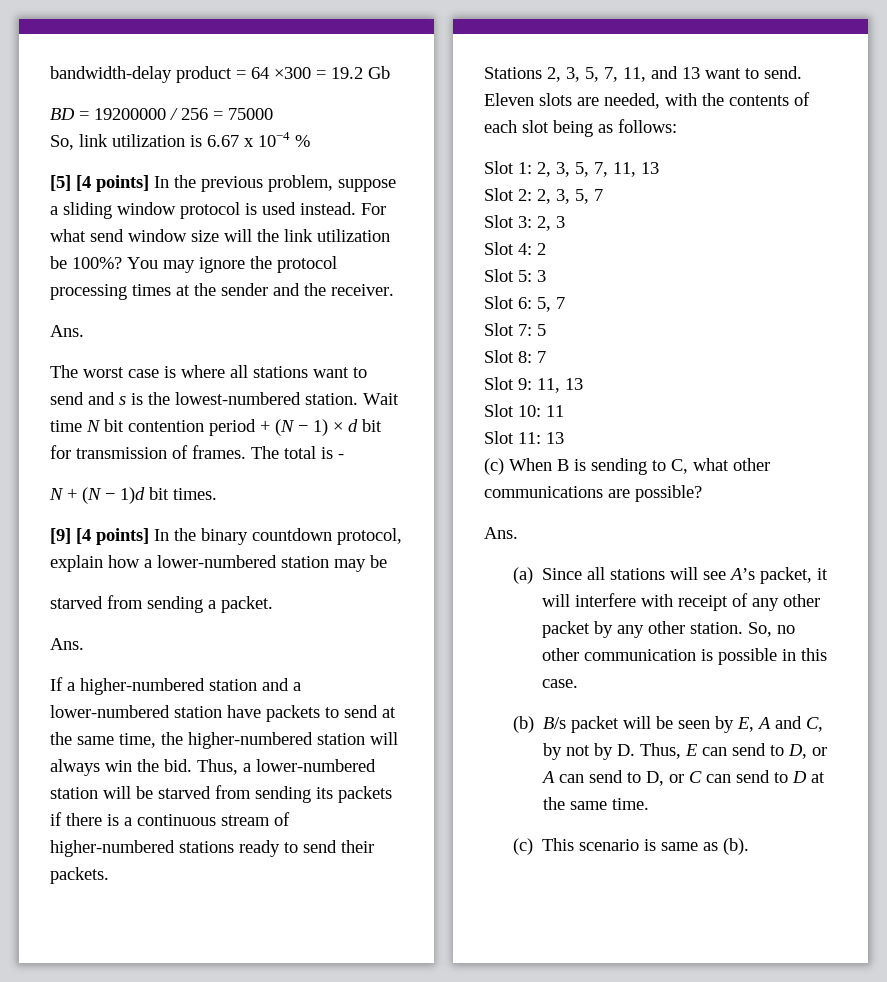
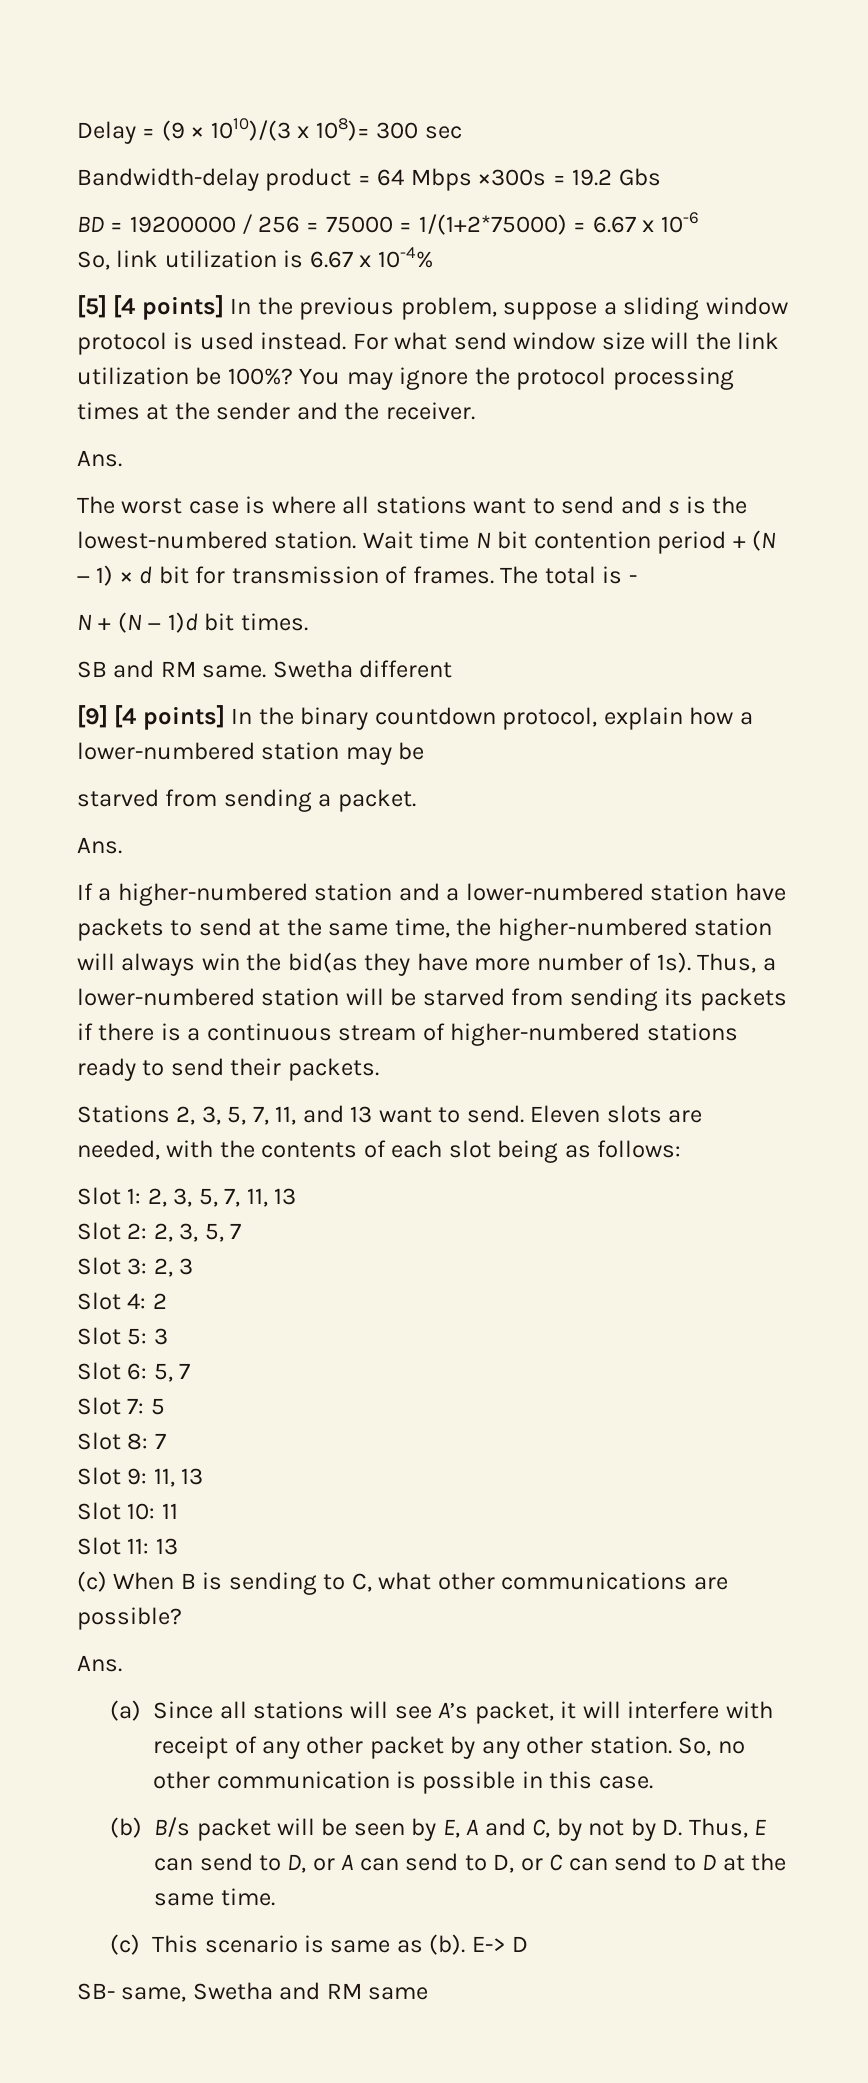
[50,66,172,83] bandwidth-delay -> [77,118,462,144] [77,168,259,191] Delay = (9 × 1010)/(3 x 108)= 300 sec // Bandwidth-delay
[274,67,311,79] ×300 -> [410,168,547,191] Mbps ×300s
[368,66,390,79] Gb -> [618,168,661,186] Gbs
(273, 114) none -> [399,212,699,235] = 1/(1+2*75000) = 6.67 x 10-6
[258,132,310,147] 10−4 % -> [377,247,433,268] 10-4%
(217, 494) none -> [77,660,453,678] // SB and RM same. Swetha different
[164,759,192,772] bid. -> [287,952,691,976] bid(as they have more number of 1s).
(750, 846) none -> [471,1936,529,1952] [77,1982,429,2002] E-> D // SB- same, Swetha and RM same

